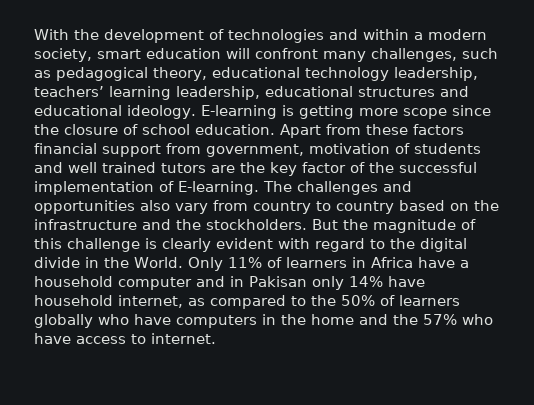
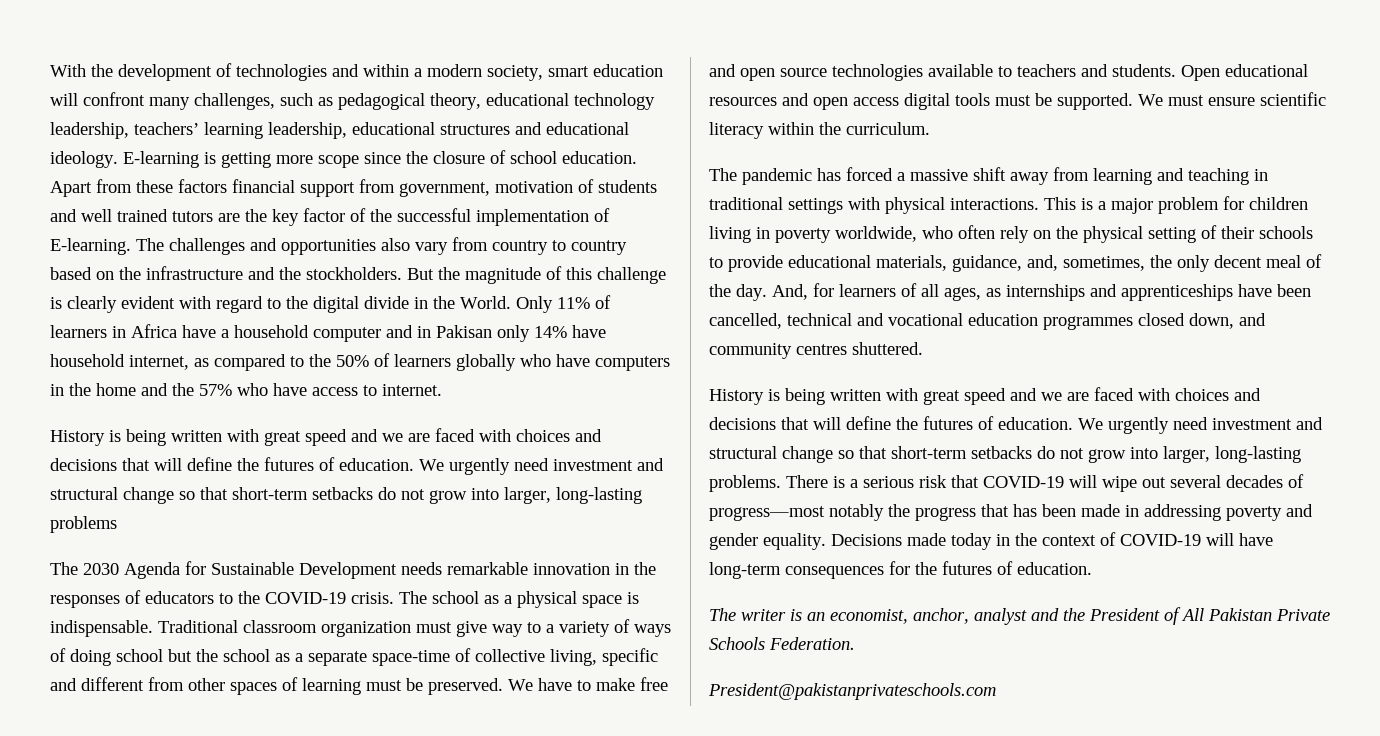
(216, 338) none -> [50,428,602,446] [50,457,664,475] [50,487,642,504] [50,516,117,533] [50,561,656,579] [50,590,639,608] [50,619,671,637] [50,648,658,666] [50,677,668,695] [709,64,1308,81] [709,92,1326,110] [709,122,930,139] [709,167,1268,185] [709,196,1308,214] [709,225,1313,243] [709,254,1322,272] [709,283,1311,301] [709,313,1266,330] [709,342,923,359] [709,387,1261,405] [709,416,1323,434] [709,446,1301,463] [709,474,1304,492] [709,504,1313,521] [709,532,1273,550] [709,561,1092,579] [709,607,1330,625] [709,637,855,650] [708,683,996,700] // History is being written with great speed and we are faced with choices and decisions that will define the futures of education. We urgently need investment and structural change so that short-term setbacks do not grow into larger, long-lasting problems // The 2030 Agenda for Sustainable Development needs remarkable innovation in the responses of educators to the COVID-19 crisis. The school as a physical space is indispensable. Traditional classroom organization must give way to a variety of ways of doing school but the school as a separate space-time of collective living, specific and different from other spaces of learning must be preserved. We have to make free and open source technologies available to teachers and students. Open educational resources and open access digital tools must be supported. We must ensure scientific literacy within the curriculum. // The pandemic has forced a massive shift away from learning and teaching in traditional settings with physical interactions. This is a major problem for children living in poverty worldwide, who often rely on the physical setting of their schools to provide educational materials, guidance, and, sometimes, the only decent meal of the day. And, for learners of all ages, as internships and apprenticeships have been cancelled, technical and vocational education programmes closed down, and community centres shuttered. // History is being written with great speed and we are faced with choices and decisions that will define the futures of education. We urgently need investment and structural change so that short-term setbacks do not grow into larger, long-lasting problems. There is a serious risk that COVID-19 will wipe out several decades of progress—most notably the progress that has been made in addressing poverty and gender equality. Decisions made today in the context of COVID-19 will have long-term consequences for the futures of education. // The writer is an economist, anchor, analyst and the President of All Pakistan Private Schools Federation. // President@pakistanprivateschools.com

